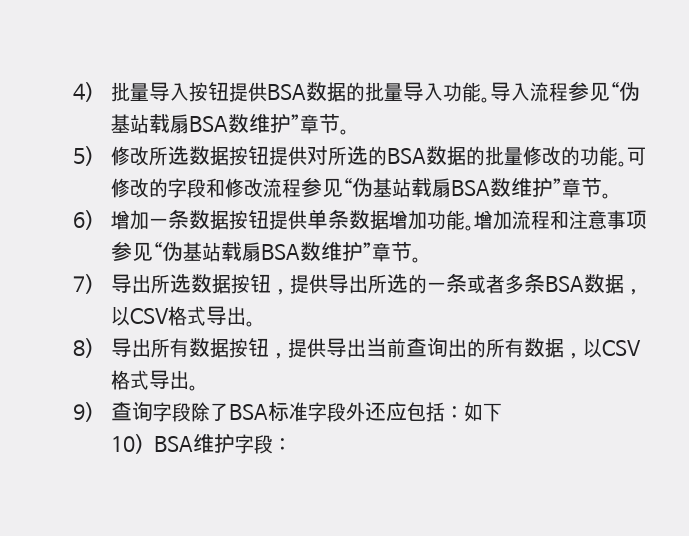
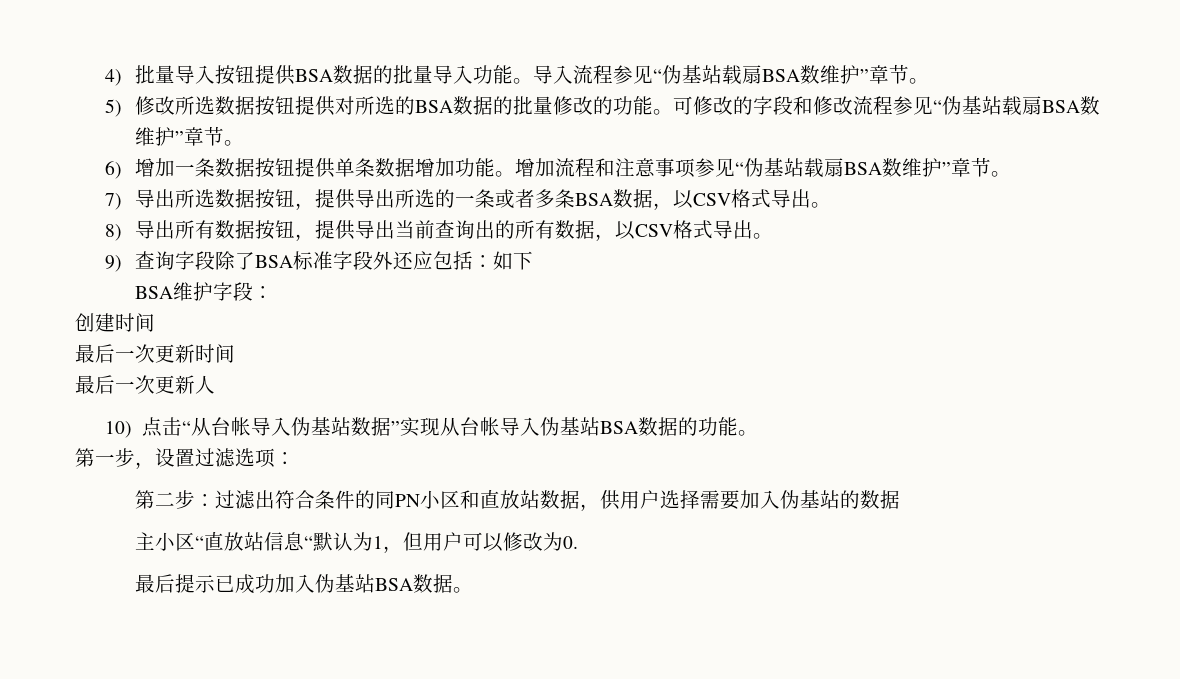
[110,434,144,454] 10) -> (534, 260) none
(293, 444) none -> [75,313,155,332] [75,344,235,363] [75,375,215,394] [105,417,758,438] [75,448,295,469] [135,489,901,511] [135,531,579,553] [135,574,474,594] // 创建时间 // 最后一次更新时间 // 最后一次更新人 // 10)点击“从台帐导入伪基站数据”实现从台帐导入伪基站BSA数据的功能。 // 第一步，设置过滤选项： // 第二步：过滤出符合条件的同PN小区和直放站数据，供用户选择需要加入伪基站的数据 // 主小区“直放站信息“默认为1，但用户可以修改为0. // 最后提示已成功加入伪基站BSA数据。

